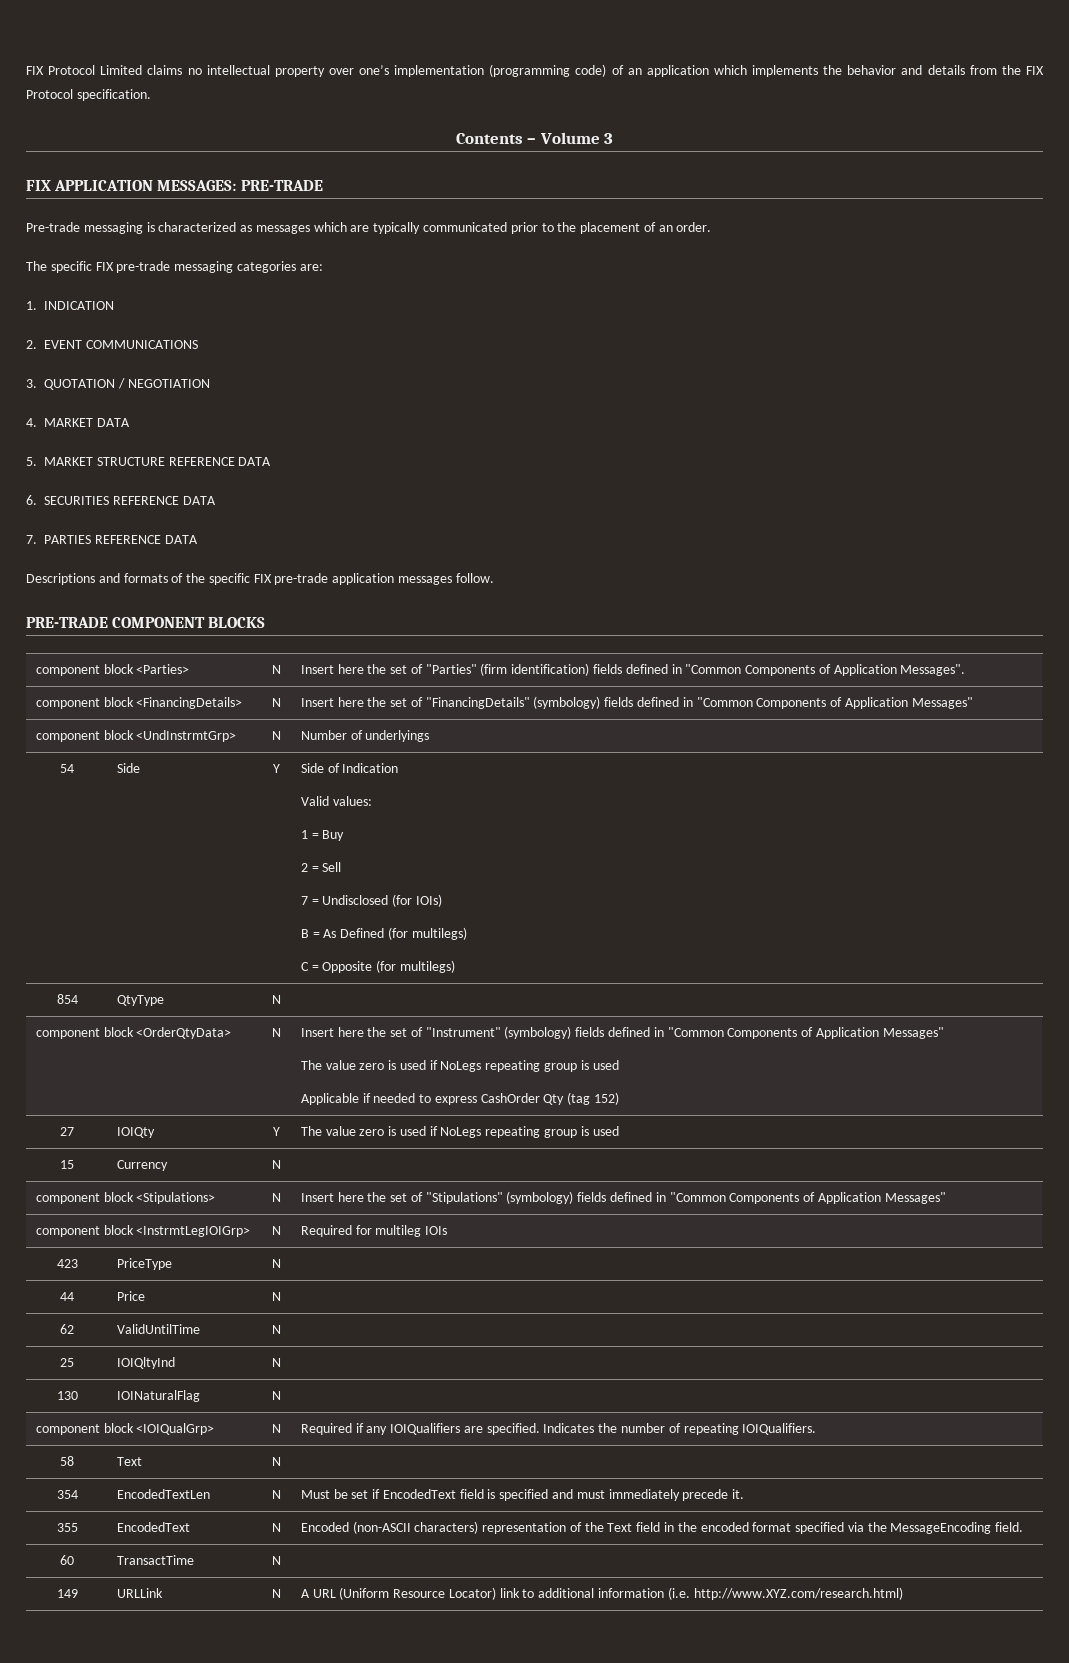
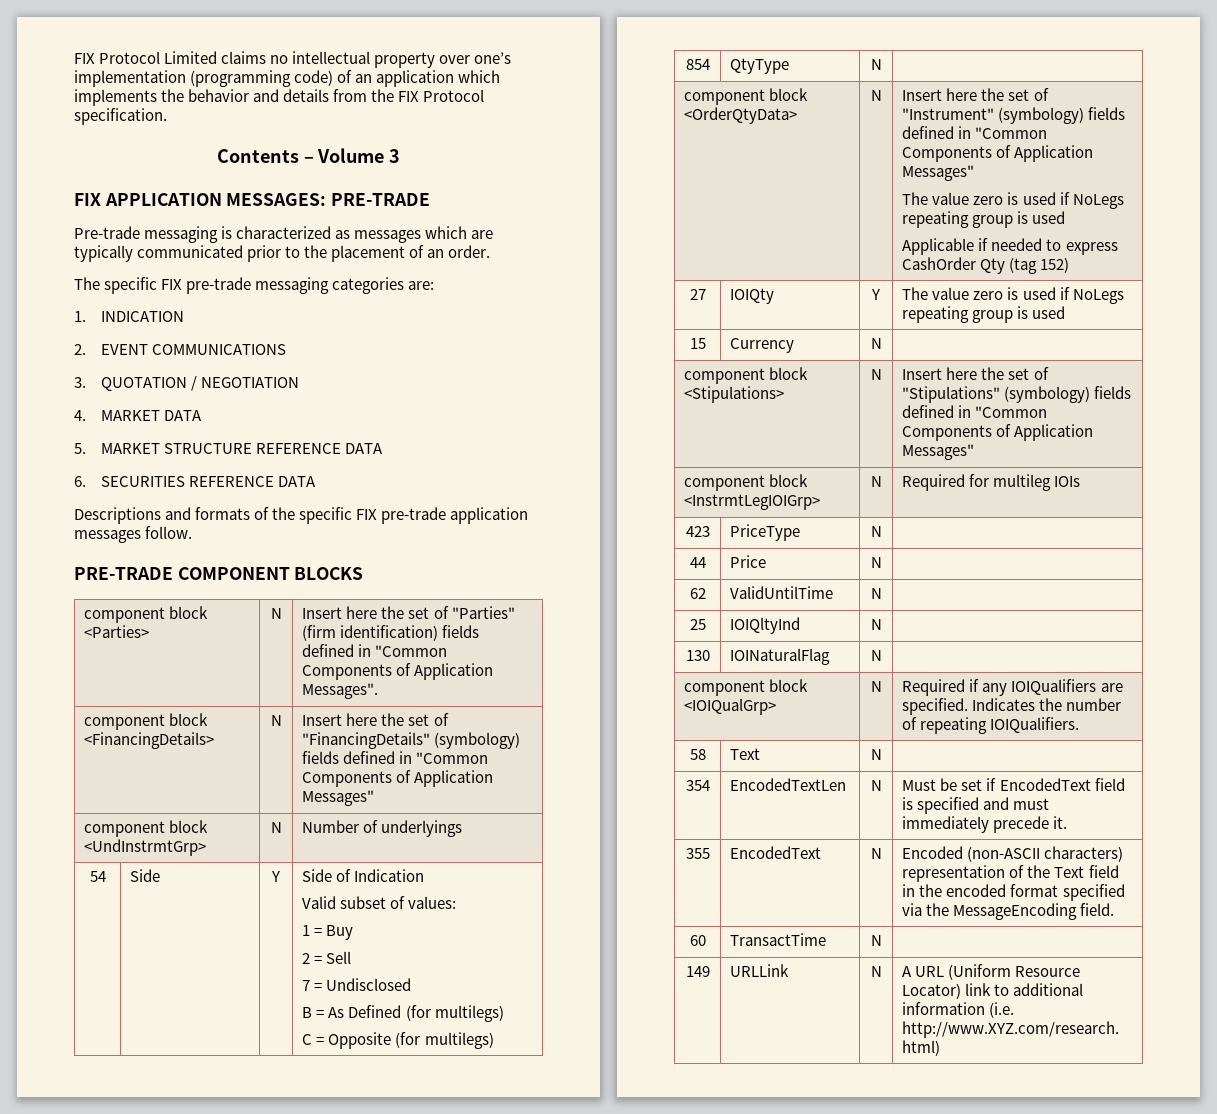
[26,535,198,544] // 7. PARTIES REFERENCE DATA -> (316, 481) none
(329, 801) none -> [340,896,406,909] subset of
[392,894,442,907] (for IOIs) -> (412, 984) none

